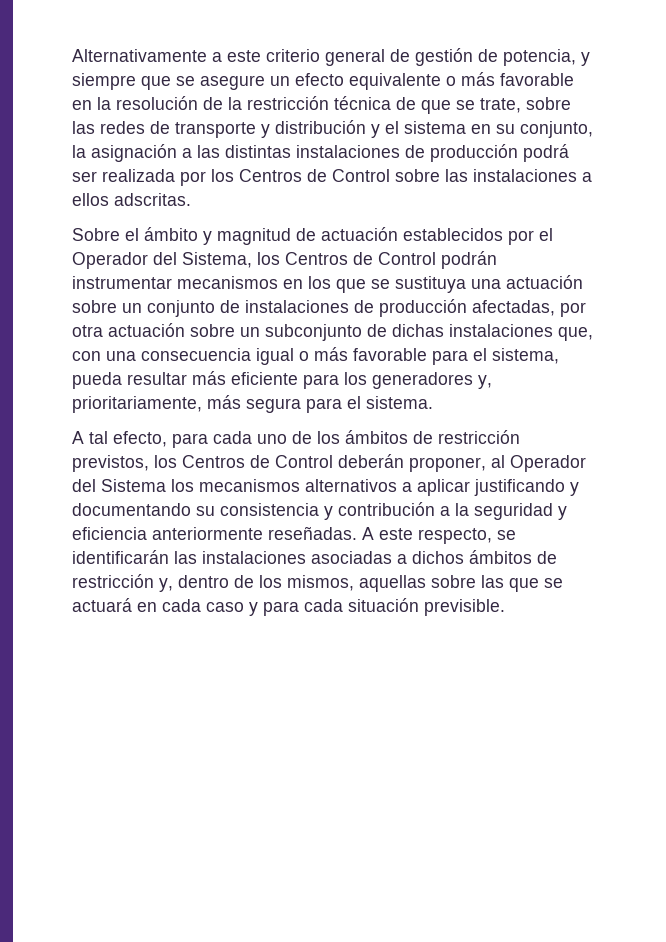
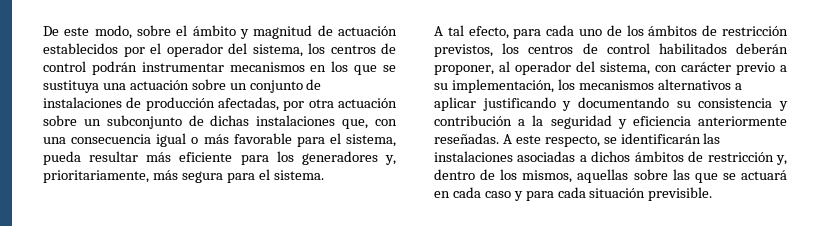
[72,48,590,66] [72,72,574,90] [72,96,571,114] [72,120,593,138] [72,144,569,162] [72,169,592,186] [72,193,191,206] [72,228,120,241] Alternativamente a este criterio general de gestión de potencia, y siempre que se asegure un efecto equivalente o más favorable en la resolución de la restricción técnica de que se trate, sobre las redes de transporte y distribución y el sistema en su conjunto, la asignación a las distintas instalaciones de producción podrá ser realizada por los Centros de Control sobre las instalaciones a ellos adscritas. // Sobre -> [43,25,171,39] De este modo, sobre
[72,252,436,269] Operador del Sistema, los Centros de Control -> [166,43,396,57] [43,61,86,72] operador del sistema, los centros de control
[182,454,586,472] [72,479,166,492] Centros de Control deberán proponer, al Operador del Sistema -> [528,43,788,54] [434,61,787,75] [434,79,554,93] centros de control habilitados deberán proponer, al operador del sistema, con carácter previo a su implementación,

